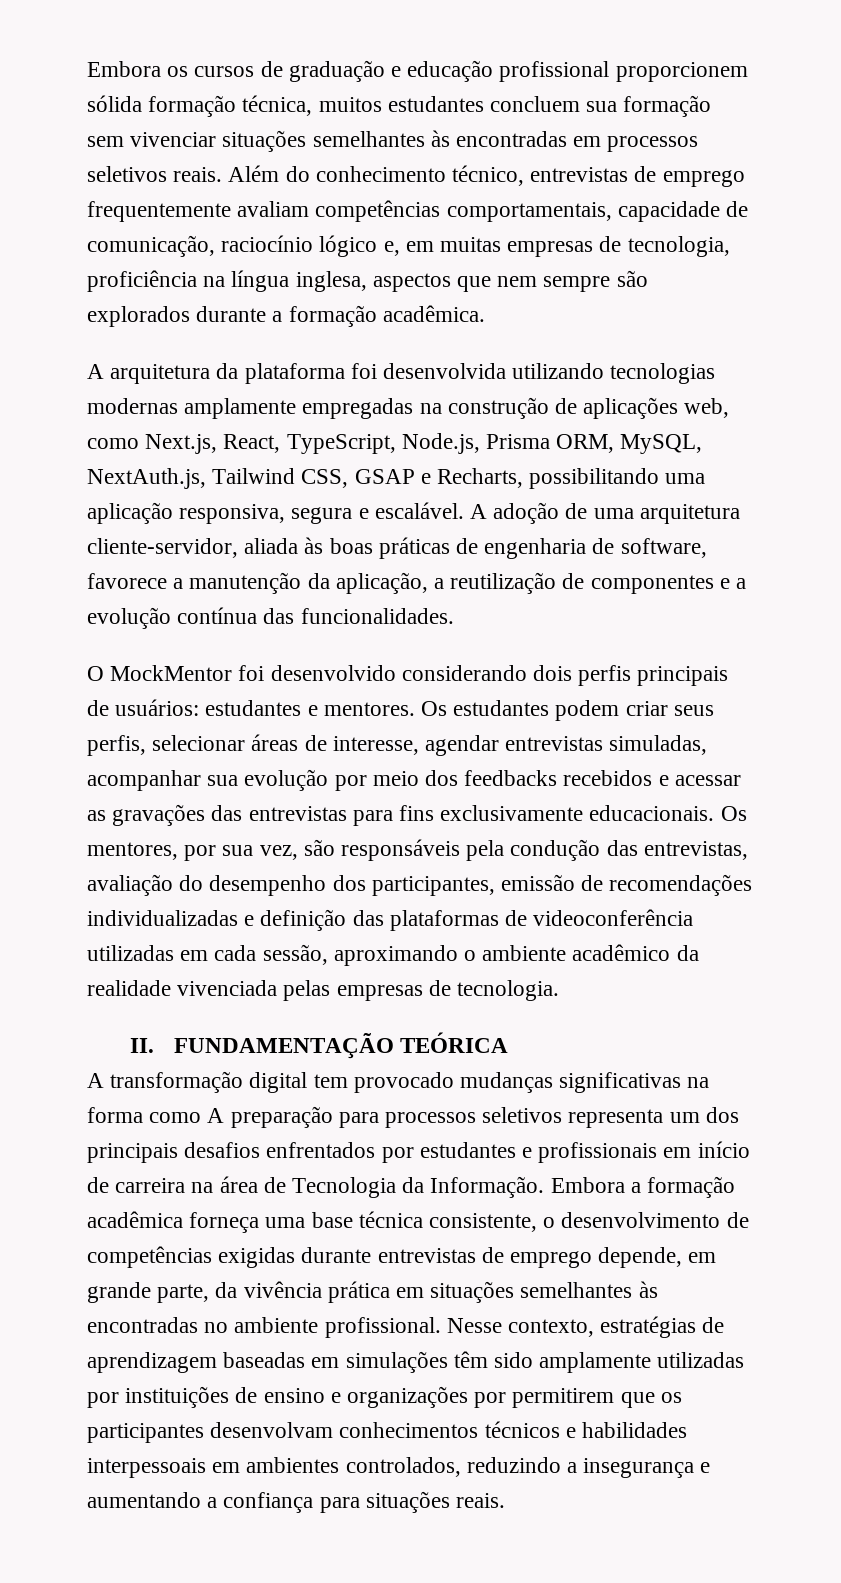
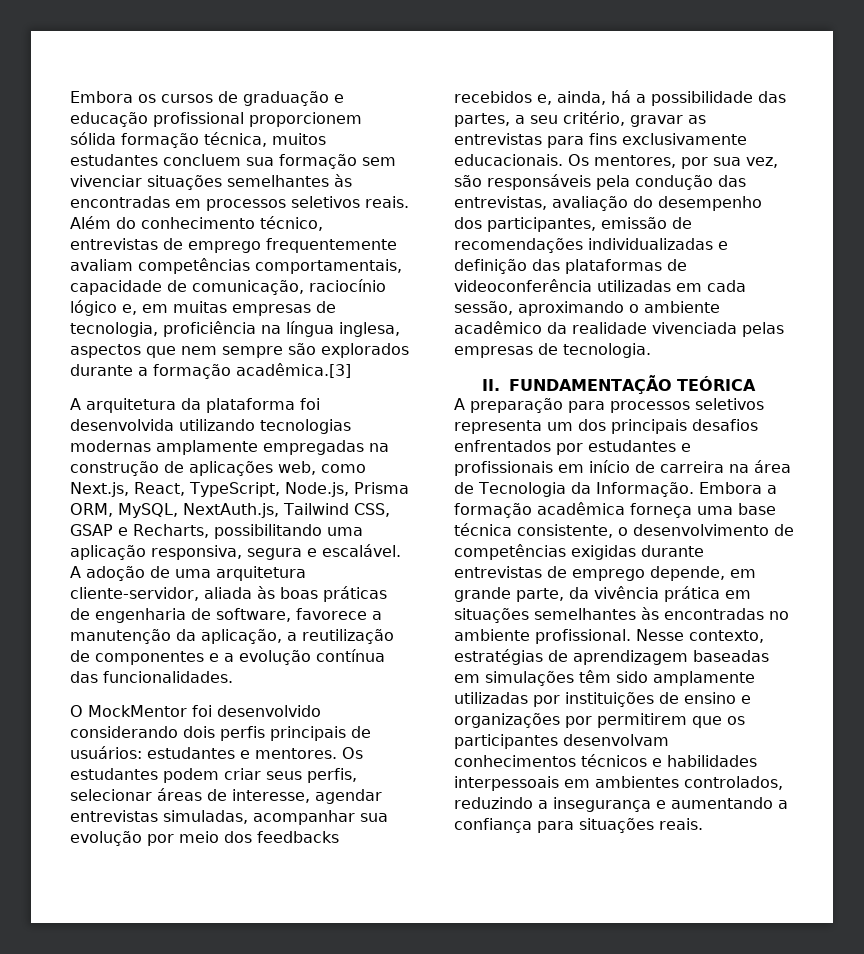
[382,305,485,322] acadêmica. -> [236,363,351,378] acadêmica.[3]
[658,775,741,786] [87,804,243,826] e acessar as gravações das -> [537,90,786,106] [454,111,706,127] e, ainda, há a possibilidade das partes, a seu critério, gravar as
[110,1071,710,1093] [87,1107,225,1123] transformação digital tem provocado mudanças significativas na forma como A -> (465, 404) none

